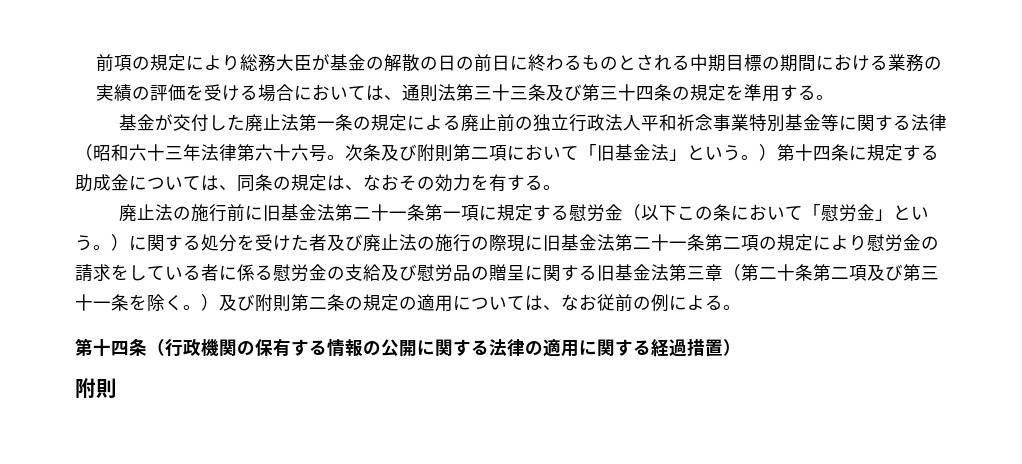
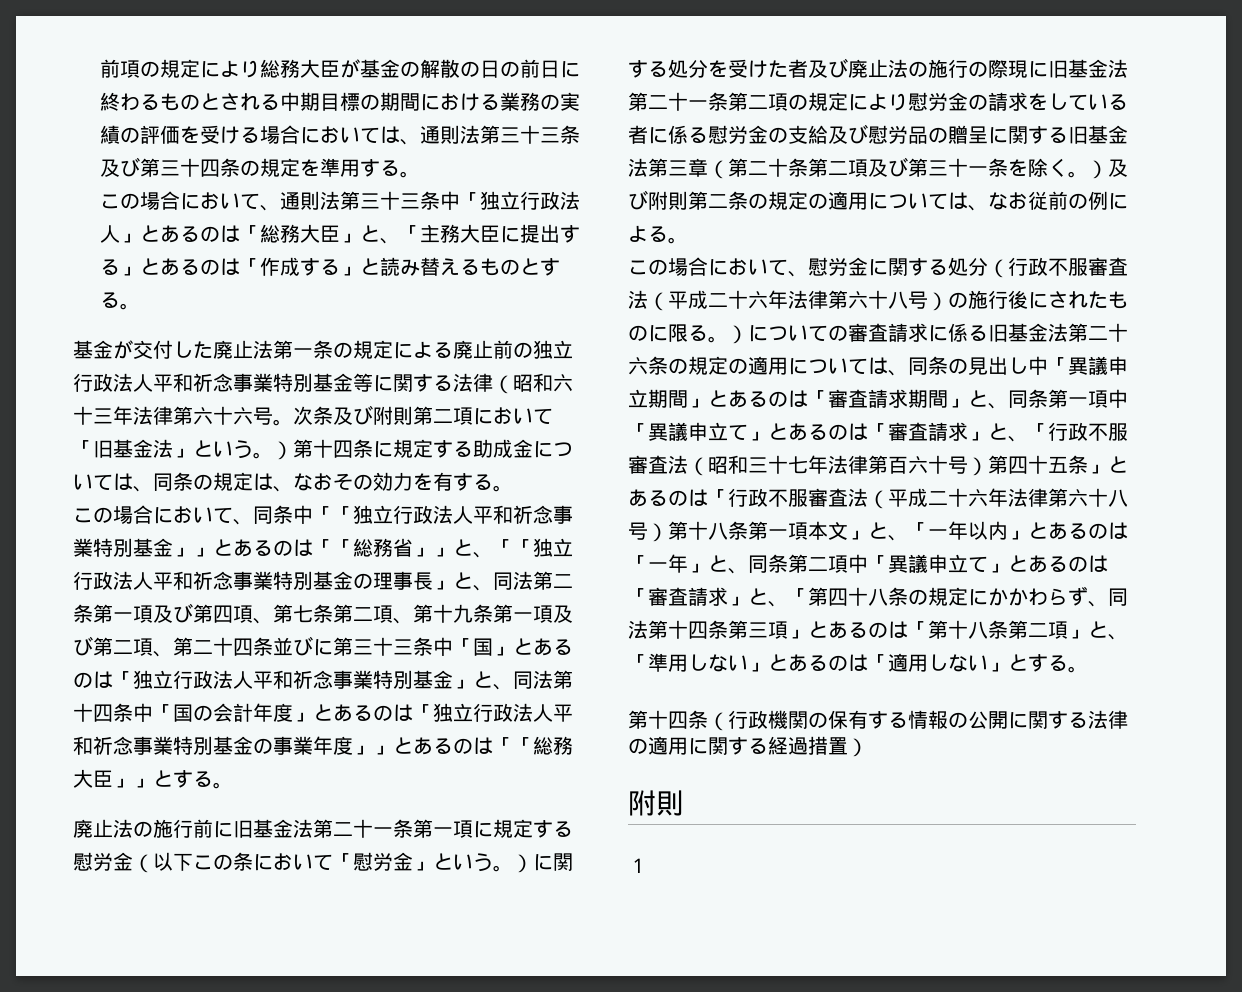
(834, 97) none -> [99,191,580,211] [99,224,580,244] [99,257,560,276] [99,292,140,310] // この場合において、通則法第三十三条中「独立行政法人」とあるのは「総務大臣」と、「主務大臣に提出する」とあるのは「作成する」と読み替えるものとする。
(561, 187) none -> [73,505,573,525] [73,538,573,558] [73,571,573,591] [73,603,573,624] [73,636,573,657] [73,670,573,690] [73,703,573,722] [73,736,573,755] [73,769,233,789] // この場合において、同条中「「独立行政法人平和祈念事業特別基金」」とあるのは「「総務省」」と、「「独立行政法人平和祈念事業特別基金の理事長」と、同法第二条第一項及び第四項、第七条第二項、第十九条第一項及び第二項、第二十四条並びに第三十三条中「国」とあるのは「独立行政法人平和祈念事業特別基金」と、同法第十四条中「国の会計年度」とあるのは「独立行政法人平和祈念事業特別基金の事業年度」」とあるのは「「総務大臣」」とする。
(741, 307) none -> [628,257,1128,278] [628,290,1128,311] [628,323,1128,344] [628,356,1128,376] [628,389,1128,409] [628,422,1128,442] [628,455,1128,476] [628,488,1128,509] [628,521,1128,542] [628,554,1108,574] [628,586,1128,607] [628,620,1128,640] [628,653,1088,673] // この場合において、慰労金に関する処分（行政不服審査法（平成二十六年法律第六十八号）の施行後にされたものに限る。）についての審査請求に係る旧基金法第二十六条の規定の適用については、同条の見出し中「異議申立期間」とあるのは「審査請求期間」と、同条第一項中「異議申立て」とあるのは「審査請求」と、「行政不服審査法（昭和三十七年法律第百六十号）第四十五条」とあるのは「行政不服審査法（平成二十六年法律第六十八号）第十八条第一項本文」と、「一年以内」とあるのは「一年」と、同条第二項中「異議申立て」とあるのは「審査請求」と、「第四十八条の規定にかかわらず、同法第十四条第三項」とあるのは「第十八条第二項」と、「準用しない」とあるのは「適用しない」とする。
(117, 388) none -> [628,858,648,873] // １

